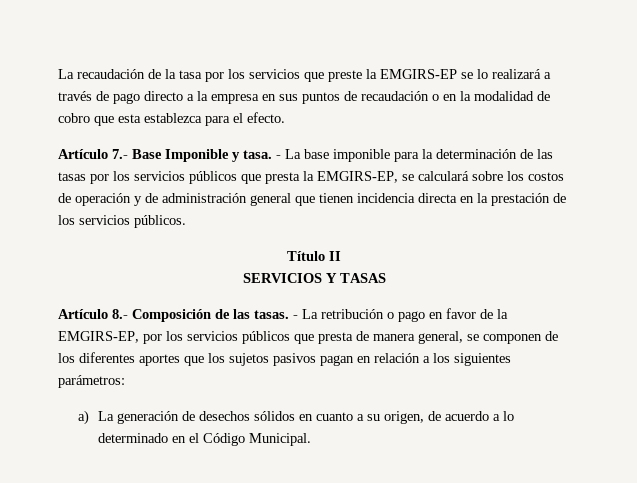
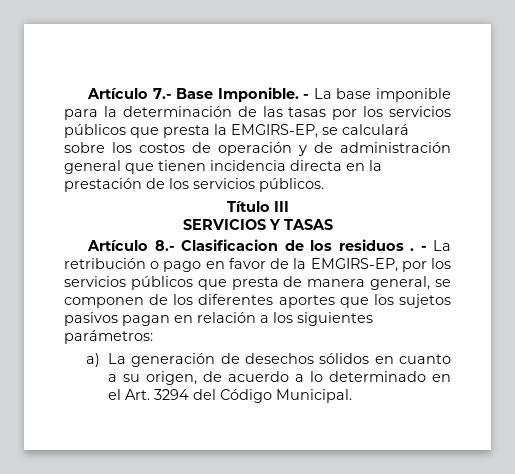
[58,69,551,82] [58,91,550,104] [58,112,285,126] [58,149,272,162] La recaudación de la tasa por los servicios que preste la EMGIRS-EP se lo realizará a través de pago directo a la empresa en sus puntos de recaudación o en la modalidad de cobro que esta establezca para el efecto. // Artículo 7.- Base Imponible y tasa. -> [87,87,299,102] Artículo 7.- Base Imponible.
[329,251,341,261] II -> [273,201,289,212] III
[132,309,289,322] Composición de las tasas. -> [181,239,415,251] Clasificacion de los residuos .
(200, 438) none -> [124,389,216,400] Art. 3294 del

